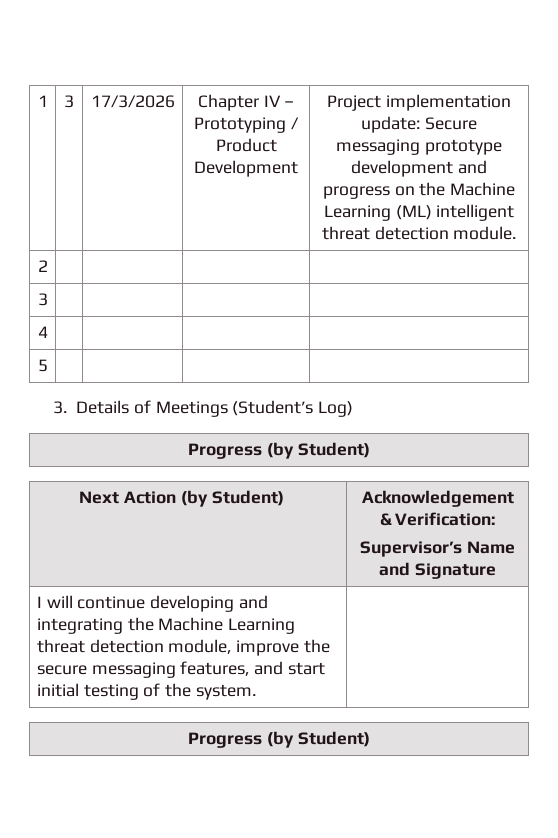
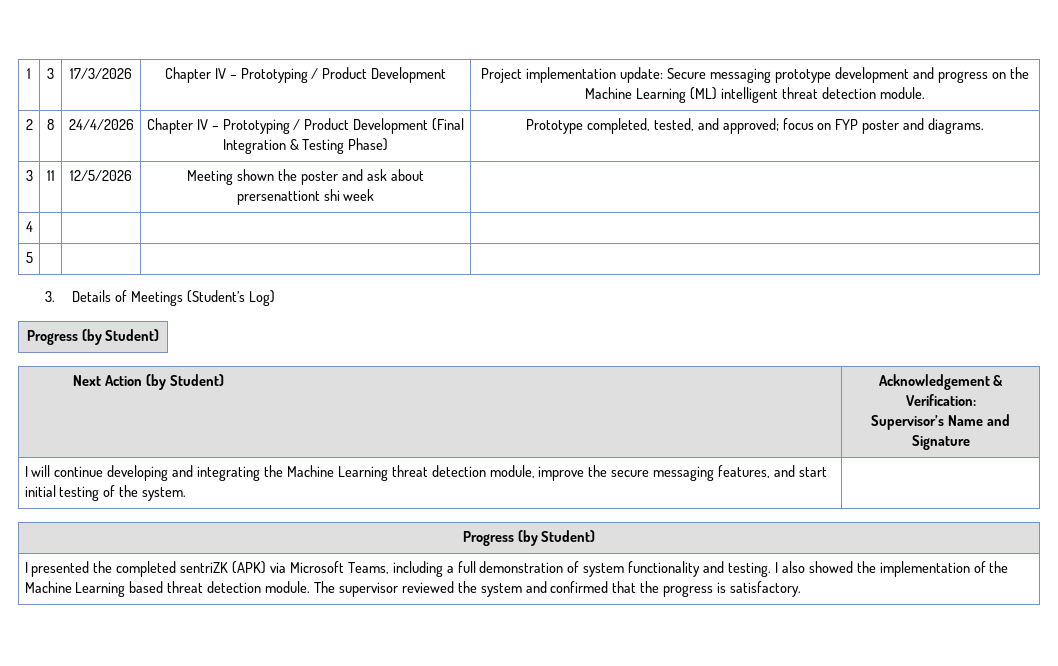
[37,293,48,306] | | | // 3 | | | -> [47,119,54,130] [68,119,134,130] [146,118,465,134] [222,138,389,154] [525,118,985,134] [25,170,33,181] [46,170,55,181] [70,170,132,181] [187,169,424,185] [236,189,375,205] 8 | 24/4/2026 | Chapter IV – Prototyping / Product Development (Final Integration & Testing Phase) | Prototype completed, tested, and approved; focus on FYP poster and diagrams. // 3 | 11 | 12/5/2026 | Meeting shown the poster and ask about prersenattiont shi week
(370, 739) none -> [24,561,1009,577] [24,581,802,597] // I presented the completed sentriZK (APK) via Microsoft Teams, including a full demonstration of system functionality and testing. I also showed the implementation of the Machine Learning based threat detection module. The supervisor reviewed the system and confirmed that the progress is satisfactory.

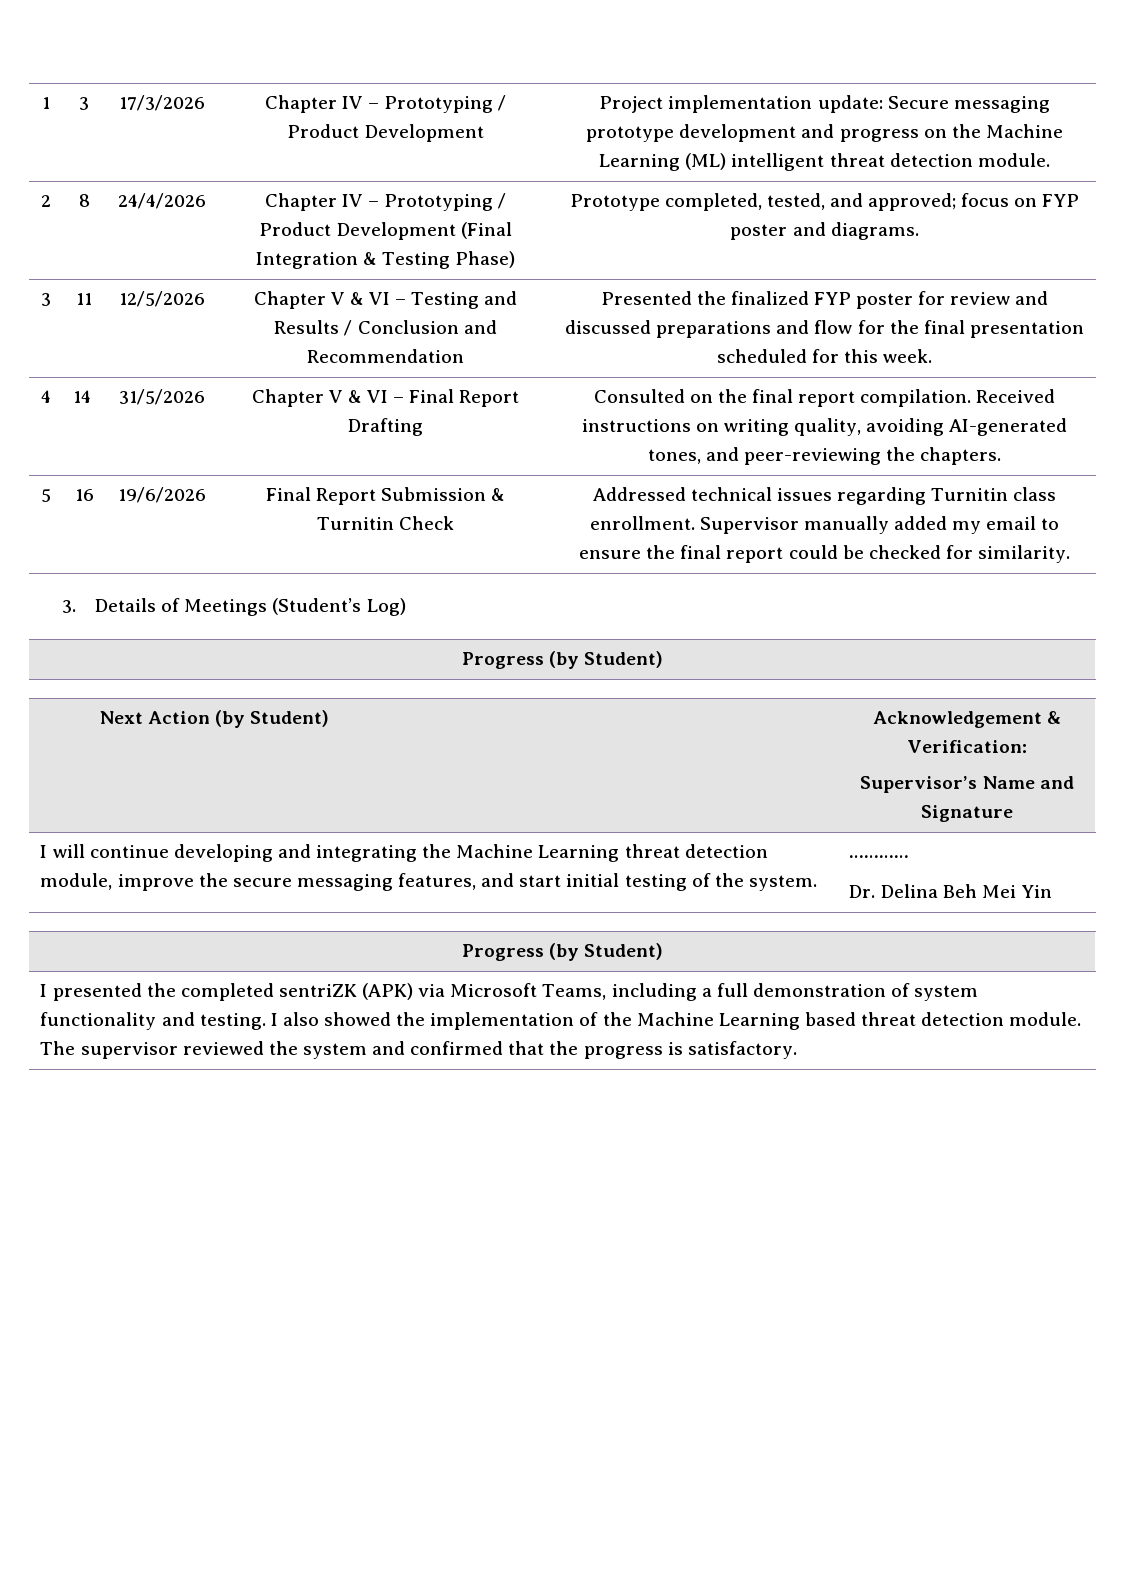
[187,169,424,185] [236,189,375,205] [25,221,33,232] [25,252,33,263] Meeting shown the poster and ask about prersenattiont shi week | // 4 | | | | // 5 | | | | -> [253,291,518,309] [274,320,497,336] [307,349,464,363] [600,291,1049,309] [565,320,1084,338] [716,349,933,363] [41,390,51,403] [73,390,92,403] [118,389,205,405] [251,389,520,407] [348,418,423,436] [593,389,1056,407] [581,418,1068,436] [647,447,1002,465] [41,489,51,502] [74,489,94,501] [117,487,206,503] [265,487,506,505] [316,516,455,530] [592,487,1057,505] [589,516,1060,534] [578,545,1071,563] Chapter V & VI – Testing and Results / Conclusion and Recommendation | Presented the finalized FYP poster for review and discussed preparations and flow for the final presentation scheduled for this week. // 4 | 14 | 31/5/2026 | Chapter V & VI – Final Report Drafting | Consulted on the final report compilation. Received instructions on writing quality, avoiding AI-generated tones, and peer-reviewing the chapters. // 5 | 16 | 19/6/2026 | Final Report Submission & Turnitin Check | Addressed technical issues regarding Turnitin class enrollment. Supervisor manually added my email to ensure the final report could be checked for similarity.
(187, 494) none -> [849,855,910,858] [849,884,1052,898] ………… // Dr. Delina Beh Mei Yin

